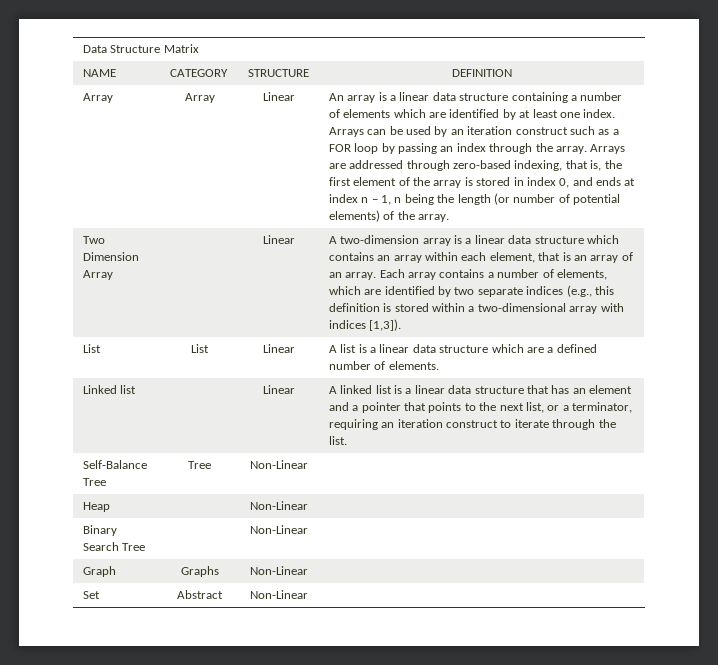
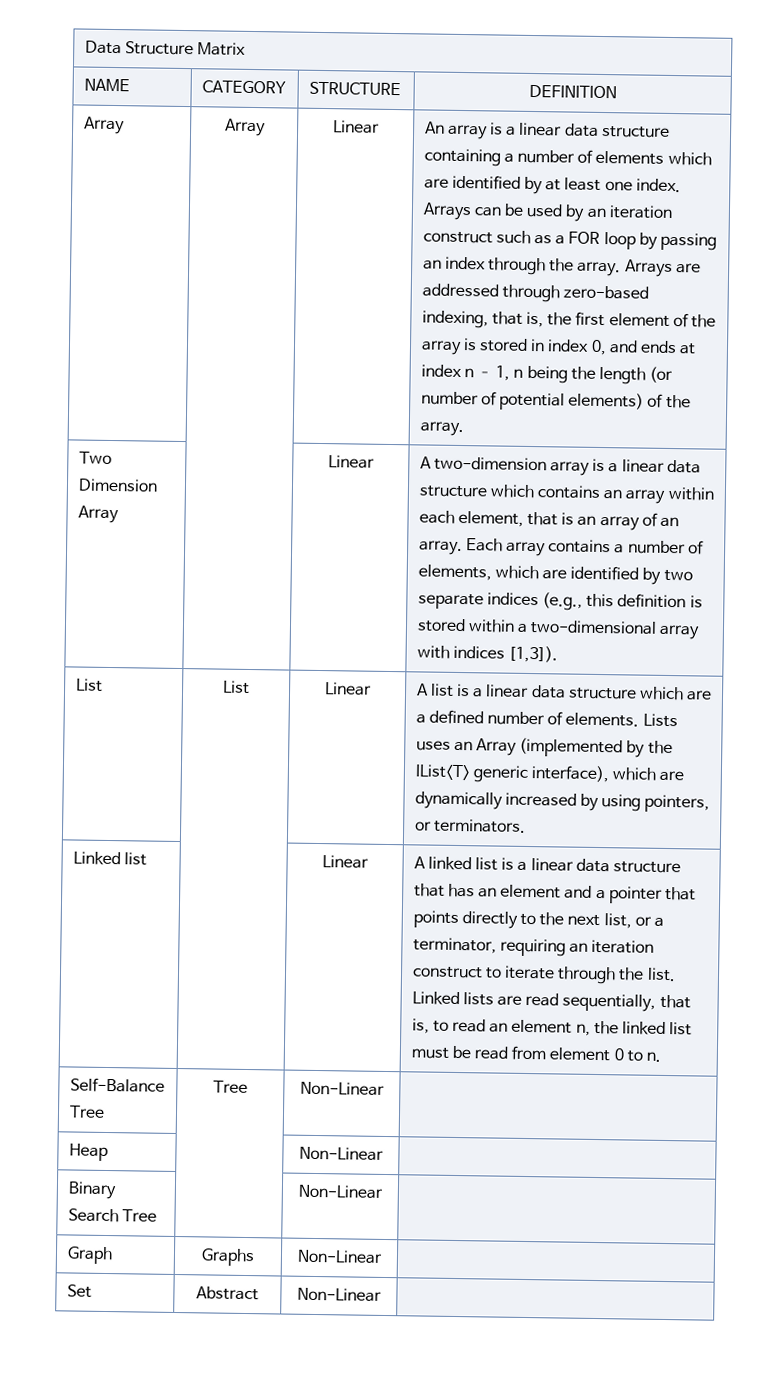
(439, 365) none -> [642,713,678,728] [415,737,673,758] [414,764,685,783] [414,791,711,813] [414,818,526,833] Lists uses an Array (implemented by the IList<T> generic interface), which are dynamically increased by using pointers, or terminators.
(462, 407) none -> [461,911,518,929] directly
(347, 440) none -> [411,991,691,1012] [411,1018,693,1036] [410,1045,661,1062] Linked lists are read sequentially, that is, to read an element n, the linked list must be read from element 0 to n.

